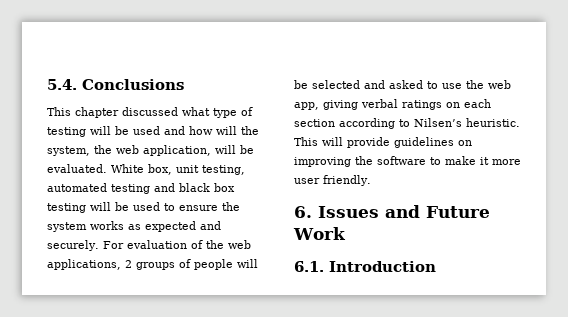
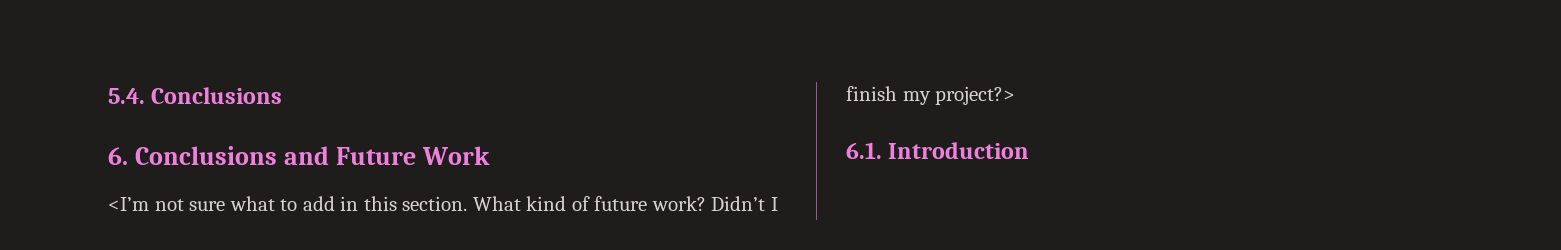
[47,107,253,118] [47,126,259,137] [47,145,254,156] [47,164,245,175] [47,183,235,194] [47,202,240,213] [47,221,221,232] [47,240,251,251] [47,259,258,270] [294,80,511,89] [294,99,491,110] [294,118,520,129] [294,137,472,148] [294,156,521,167] [294,175,371,186] // This chapter discussed what type of testing will be used and how will the system, the web application, will be evaluated. White box, unit testing, automated testing and black box testing will be used to ensure the system works as expected and securely. For evaluation of the web applications, 2 groups of people will be selected and asked to use the web app, giving verbal ratings on each section according to Nilsen’s heuristic. This will provide guidelines on improving the software to make it more user friendly. -> (283, 95) none
[318,206,379,218] Issues -> [135,146,278,165] Conclusions
(346, 233) none -> [108,196,779,211] [846,86,1016,105] // <I’m not sure what to add in this section. What kind of future work? Didn’t I finish my project?>

